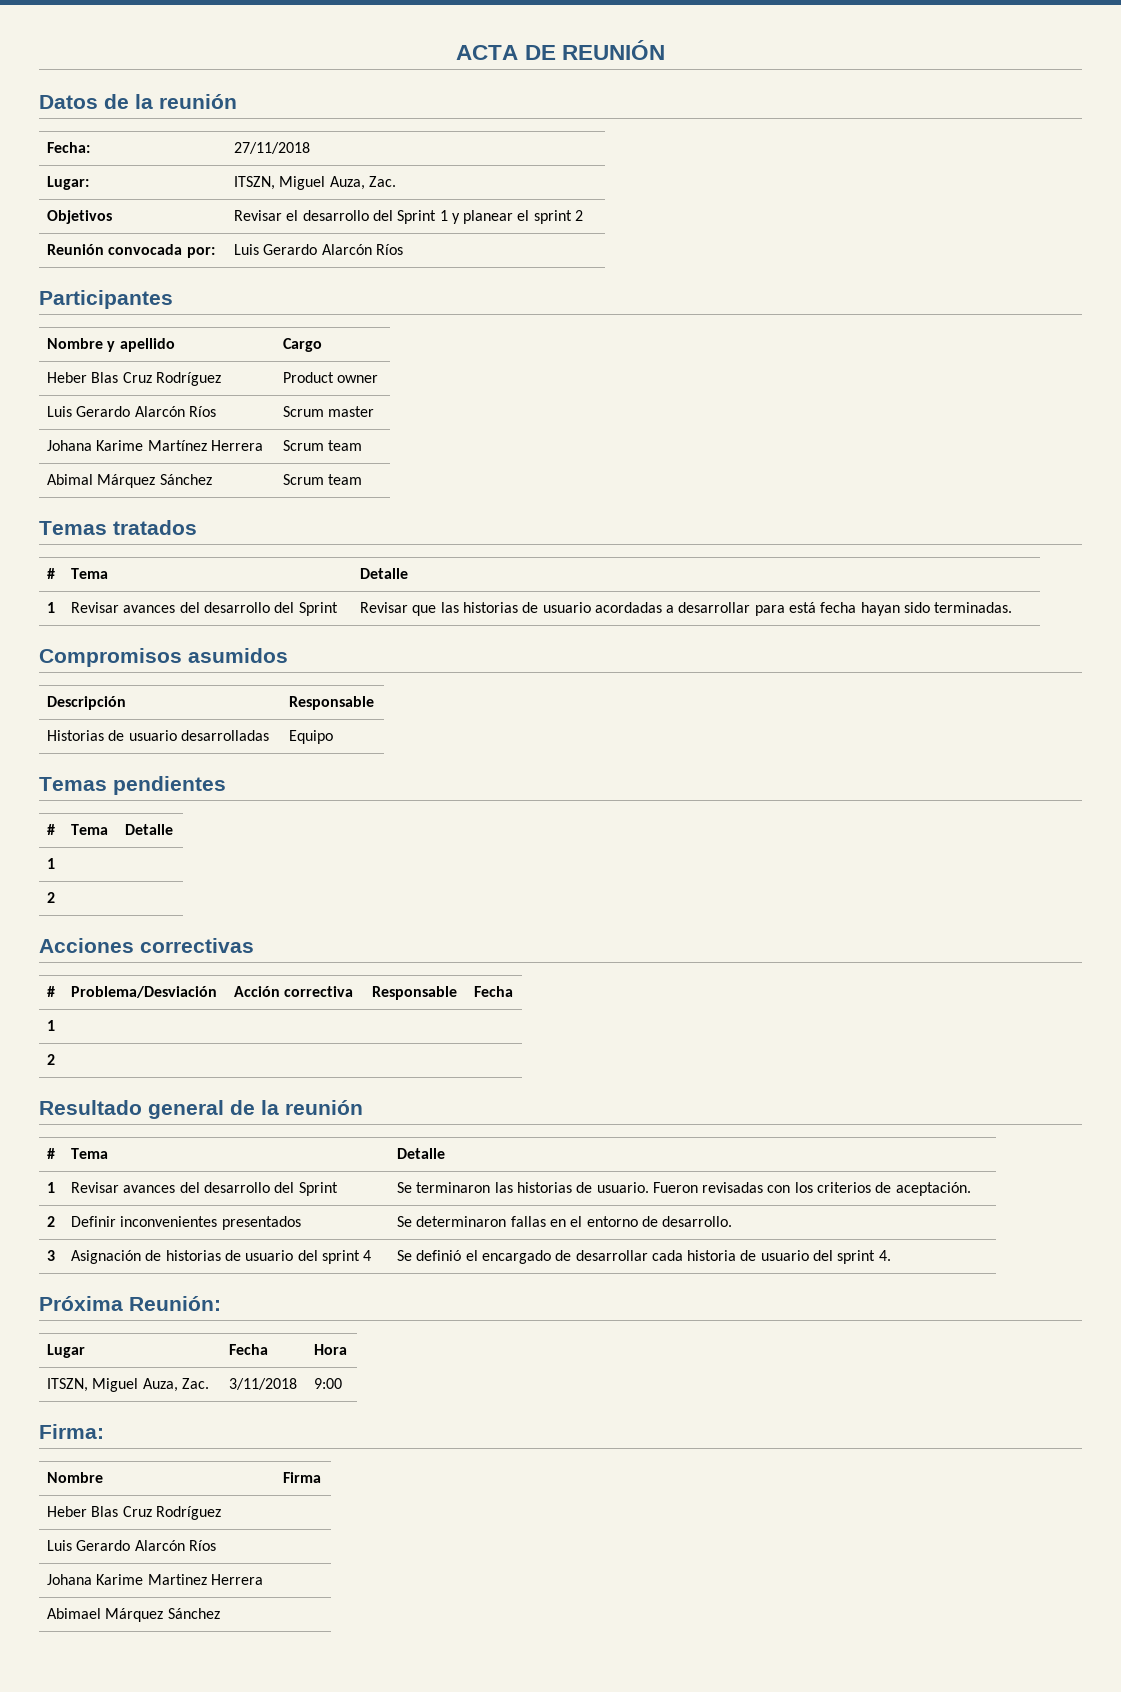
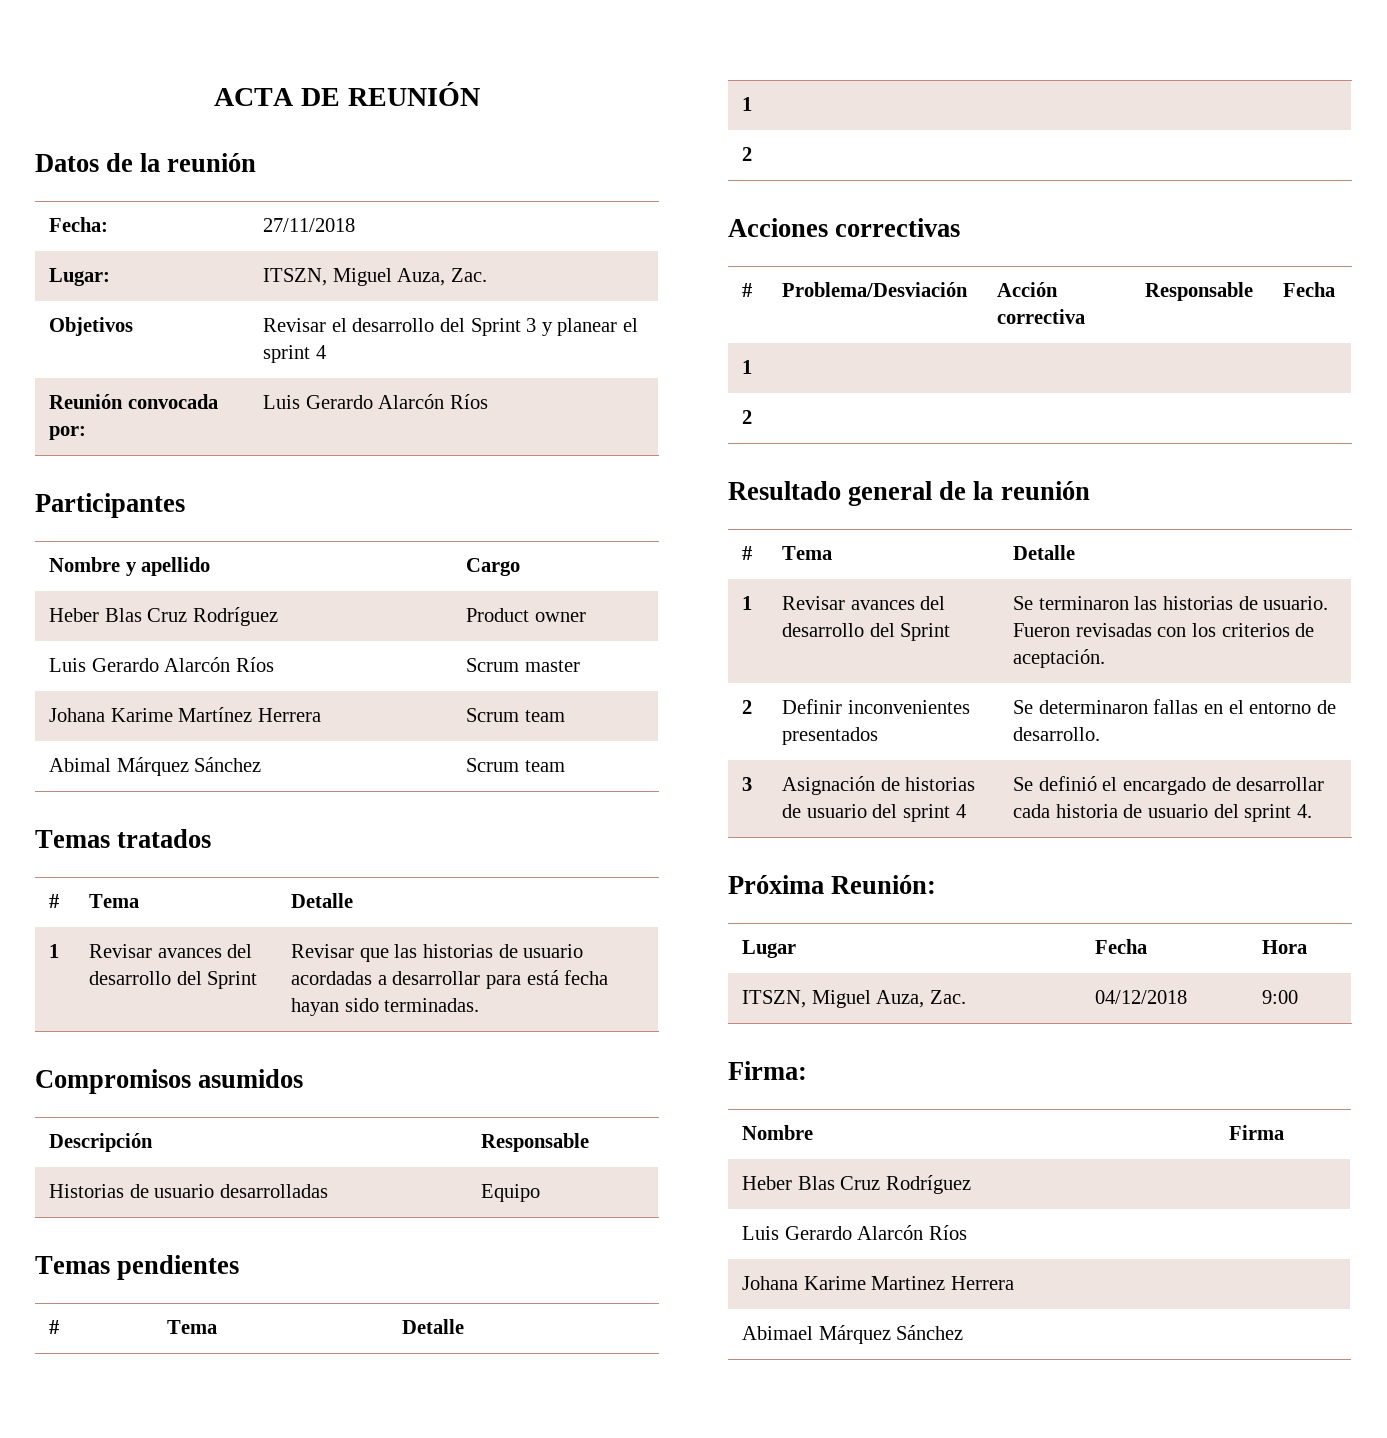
[439,210,448,221] 1 -> [526,318,537,332] 3
[575,210,584,221] 2 -> [315,345,326,359] 4
[228,1378,297,1390] 3/11/2018 -> [1095,990,1188,1004] 04/12/2018

